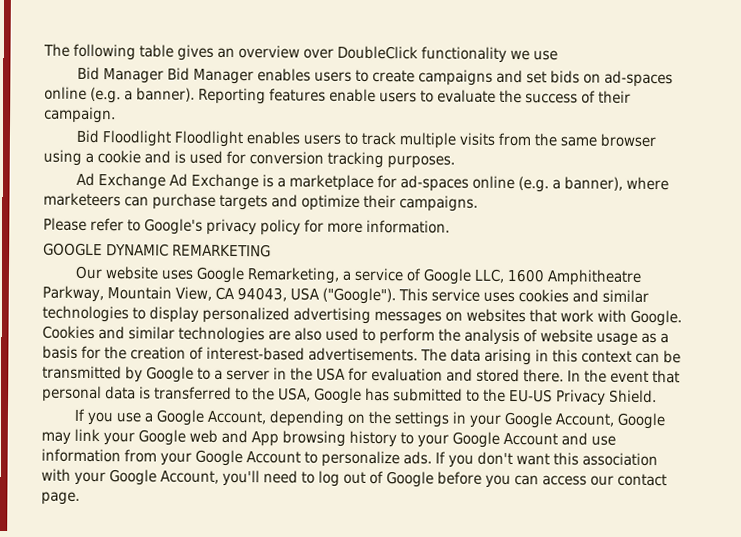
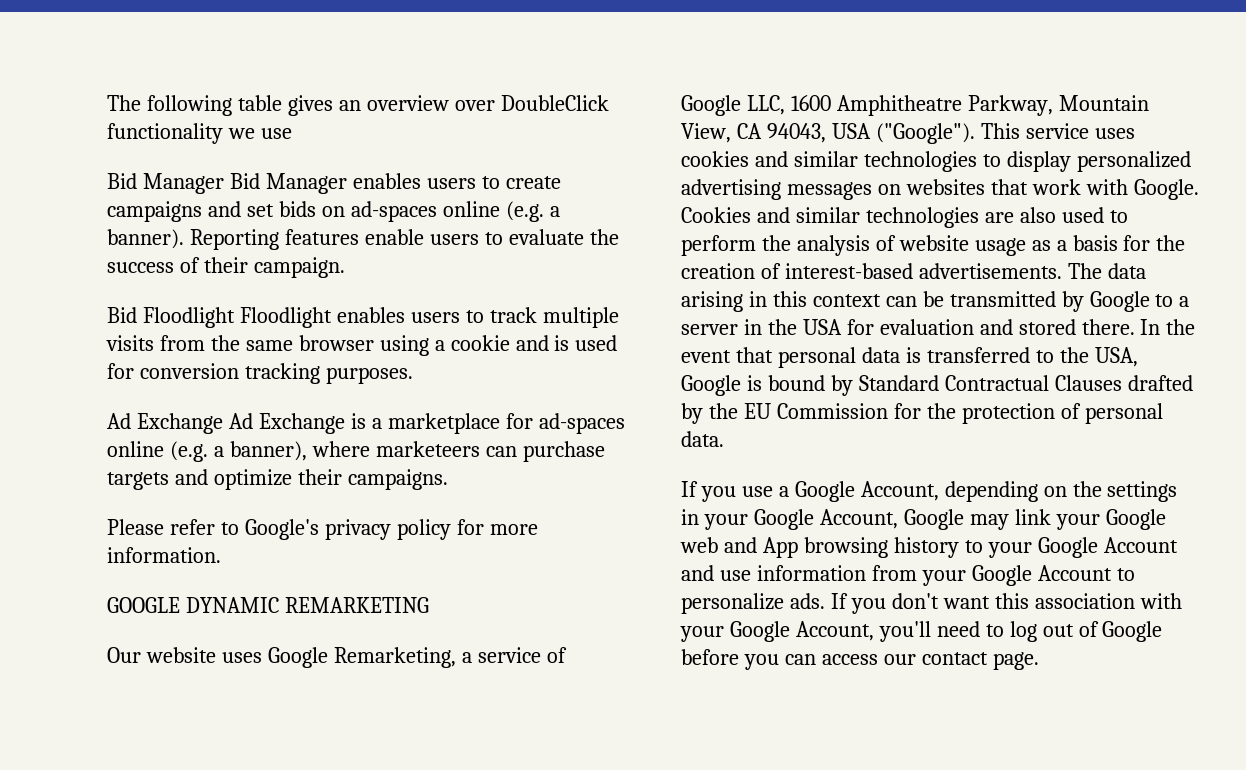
[365,387,657,406] has submitted to the EU-US Privacy Shield. -> [746,375,1193,396] [681,403,1163,424] [681,431,724,447] is bound by Standard Contractual Clauses drafted by the EU Commission for the protection of personal data.

